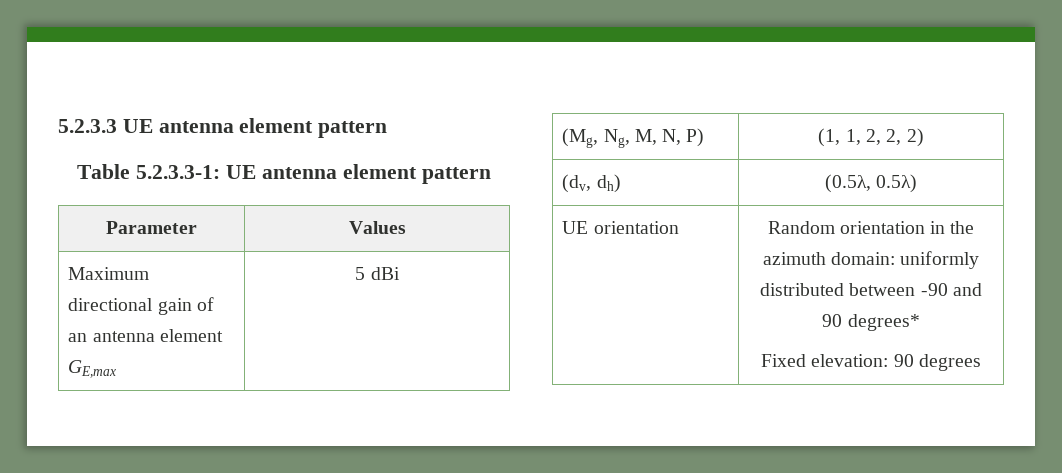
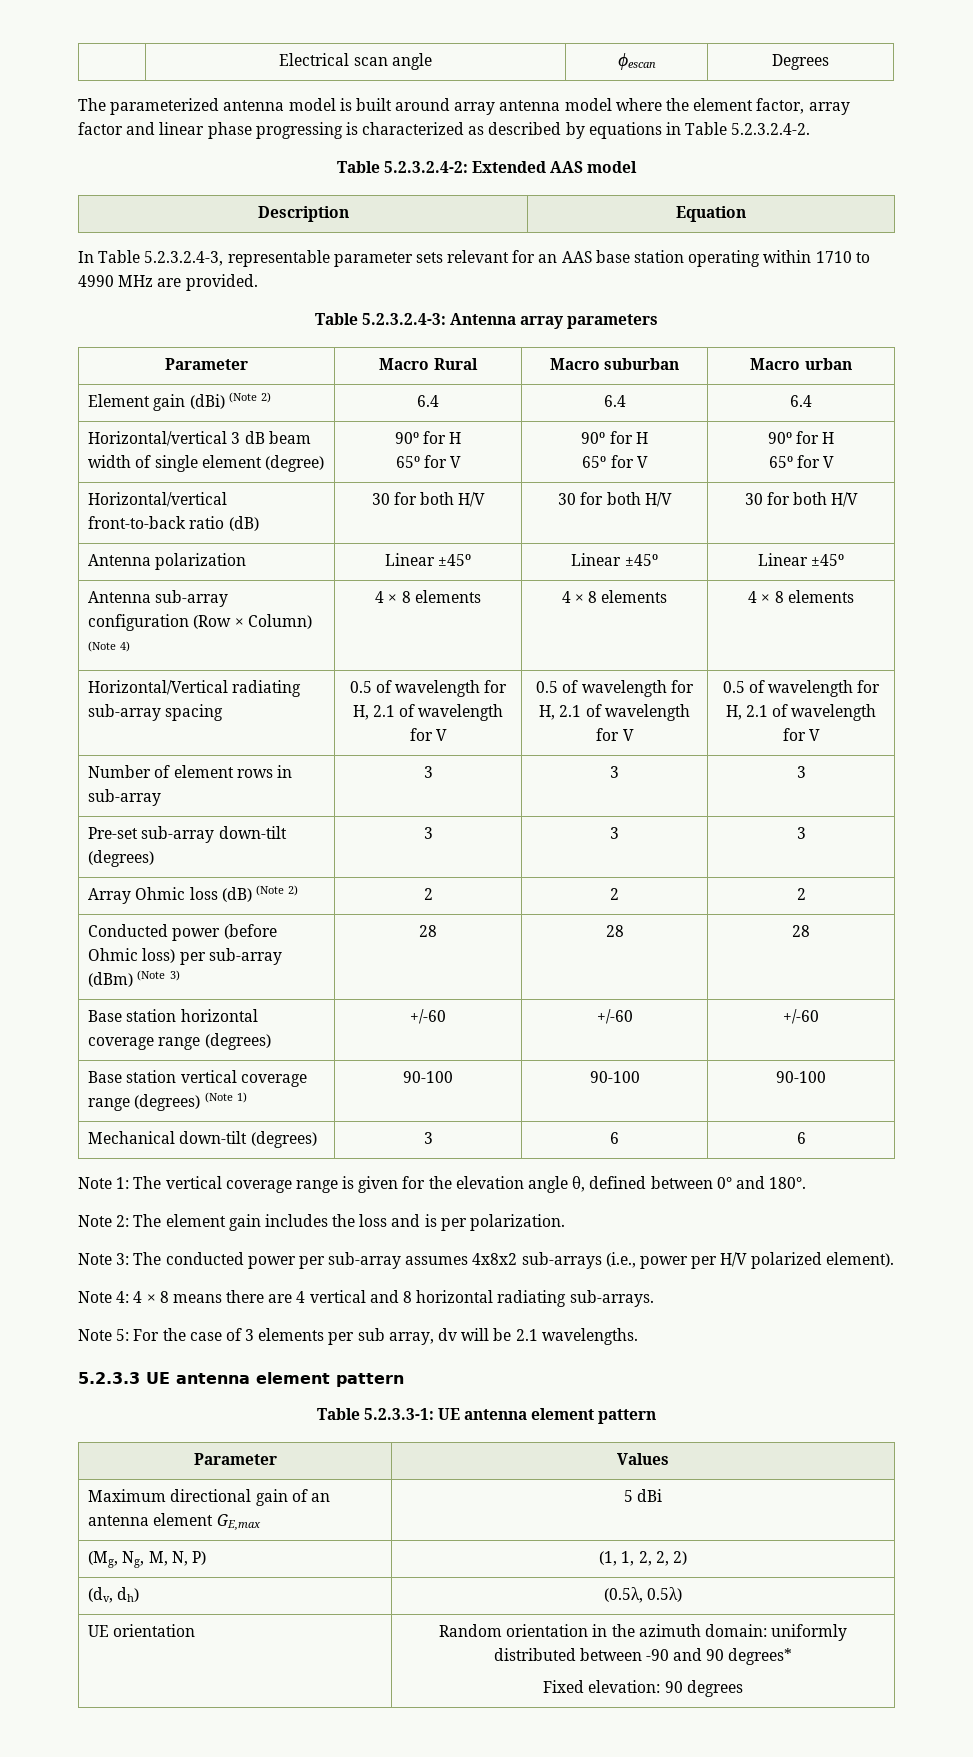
(58, 126) none -> [279,53,432,70] [617,53,656,70] [772,54,829,70] [78,98,850,115] [78,122,811,139] [336,161,638,173] [257,206,349,222] [676,206,746,222] [78,250,870,267] [78,274,258,291] [314,313,659,329] [165,358,248,370] [379,358,478,370] [549,358,680,370] [750,358,852,370] [88,392,272,411] [417,395,439,407] [603,395,626,407] [790,395,812,407] [88,431,311,446] [88,455,325,472] [394,431,462,444] [395,455,462,468] [581,431,648,444] [582,455,648,468] [767,431,835,444] [768,455,835,468] [88,492,228,507] [88,516,259,531] [371,492,486,507] [558,492,672,507] [744,492,859,507] [88,553,247,570] [384,553,472,566] [571,553,658,566] [757,553,845,566] [88,590,229,607] [88,614,312,631] [88,641,131,652] [375,590,481,603] [561,590,668,603] [748,590,854,603] [88,680,302,697] [88,704,224,721] [349,680,508,697] [352,704,504,721] [409,728,448,741] [536,680,694,697] [539,704,690,721] [596,728,634,741] [722,680,881,697] [725,704,877,721] [782,728,821,741] [88,765,293,778] [88,789,162,806] [423,766,433,778] [610,766,619,778] [796,766,806,778] [88,826,287,843] [88,850,155,867] [423,827,433,839] [610,827,619,839] [796,827,806,839] [88,885,299,904] [423,888,433,900] [610,888,619,900] [796,888,806,900] [88,924,277,941] [88,948,282,965] [88,970,180,987] [419,925,437,937] [605,925,624,937] [792,925,810,937] [88,1009,258,1022] [88,1033,271,1050] [410,1009,446,1024] [596,1009,633,1024] [783,1009,819,1024] [88,1070,307,1087] [88,1092,247,1111] [403,1071,453,1083] [589,1071,640,1083] [776,1071,826,1083] [88,1131,317,1148] [423,1132,433,1144] [610,1132,619,1144] [796,1132,806,1144] [78,1176,807,1193] [78,1214,566,1231] [78,1252,894,1269] [78,1290,654,1307] [78,1328,638,1345] | Electrical scan angle | ϕescan | Degrees // The parameterized antenna model is built around array antenna model where the element factor, array factor and linear phase progressing is characterized as described by equations in Table 5.2.3.2.4-2. // Table 5.2.3.2.4-2: Extended AAS model // Description | Equation // In Table 5.2.3.2.4-3, representable parameter sets relevant for an AAS base station operating within 1710 to 4990 MHz are provided. // Table 5.2.3.2.4-3: Antenna array parameters // Parameter | Macro Rural | Macro suburban | Macro urban // Element gain (dBi) (Note 2) | 6.4 | 6.4 | 6.4 // Horizontal/vertical 3 dB beam width of single element (degree) | 90º for H // 65º for V | 90º for H // 65º for V | 90º for H // 65º for V // Horizontal/vertical front-to-back ratio (dB) | 30 for both H/V | 30 for both H/V | 30 for both H/V // Antenna polarization | Linear ±45º | Linear ±45º | Linear ±45º // Antenna sub-array configuration (Row × Column) // (Note 4) | 4 × 8 elements | 4 × 8 elements | 4 × 8 elements // Horizontal/Vertical radiating sub-array spacing | 0.5 of wavelength for H, 2.1 of wavelength for V | 0.5 of wavelength for H, 2.1 of wavelength for V | 0.5 of wavelength for H, 2.1 of wavelength for V // Number of element rows in sub-array | 3 | 3 | 3 // Pre-set sub-array down-tilt (degrees) | 3 | 3 | 3 // Array Ohmic loss (dB) (Note 2) | 2 | 2 | 2 // Conducted power (before Ohmic loss) per sub-array (dBm) (Note 3) | 28 | 28 | 28 // Base station horizontal coverage range (degrees) | +/-60 | +/-60 | +/-60 // Base station vertical coverage range (degrees) (Note 1) | 90-100 | 90-100 | 90-100 // Mechanical down-tilt (degrees) | 3 | 6 | 6 // Note 1: The vertical coverage range is given for the elevation angle θ, defined between 0° and 180°. // Note 2: The element gain includes the loss and is per polarization. // Note 3: The conducted power per sub-array assumes 4x8x2 sub-arrays (i.e., power per H/V polarized element). // Note 4: 4 × 8 means there are 4 vertical and 8 horizontal radiating sub-arrays. // Note 5: For the case of 3 elements per sub array, dv will be 2.1 wavelengths. //

